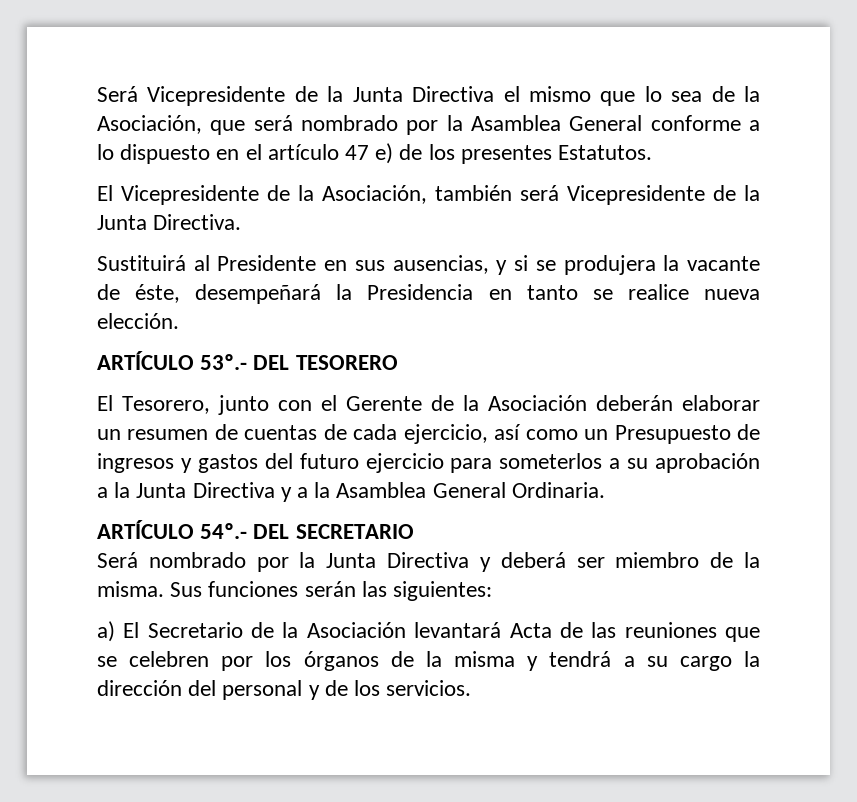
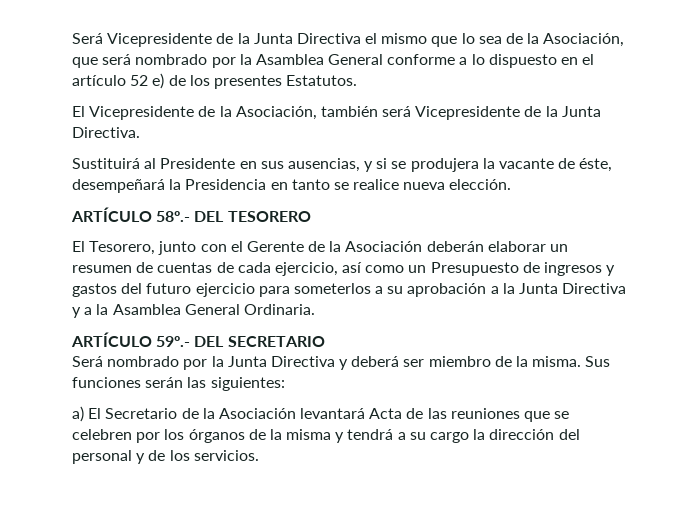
[345,145,370,160] 47 -> [130,75,149,86] 52
[200,354,248,370] 53º.- -> [156,211,191,222] 58º.-
[200,523,248,539] 54º.- -> [156,336,191,347] 59º.-

